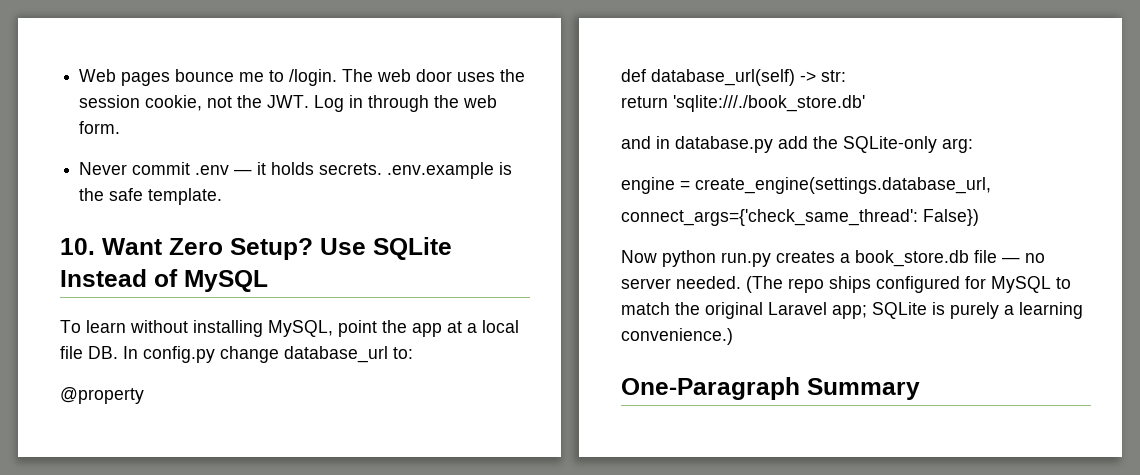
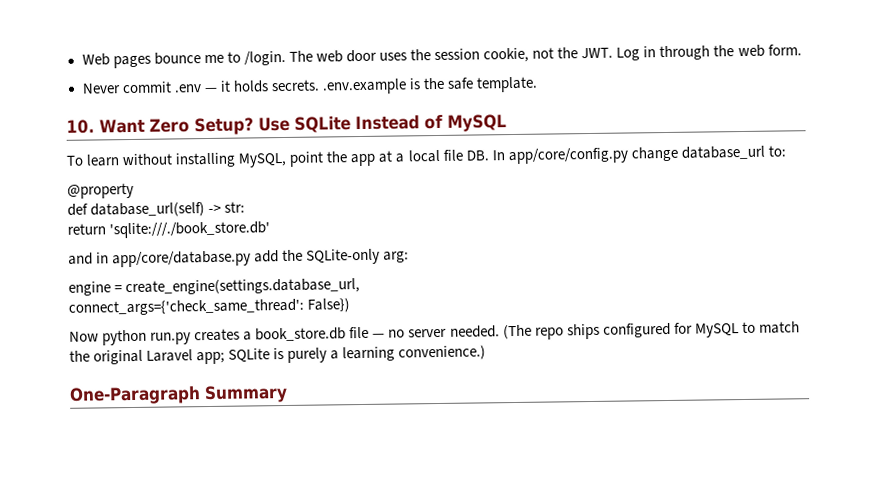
[143,346,215,363] config.py -> [507,147,628,165] app/core/config.py
[675,136,773,153] database.py -> [112,250,252,268] app/core/database.py

